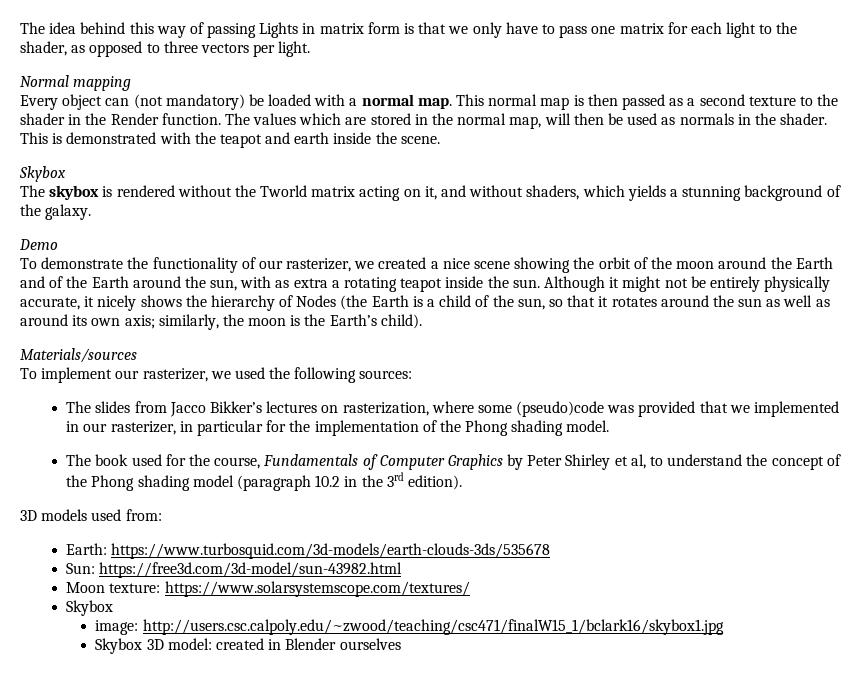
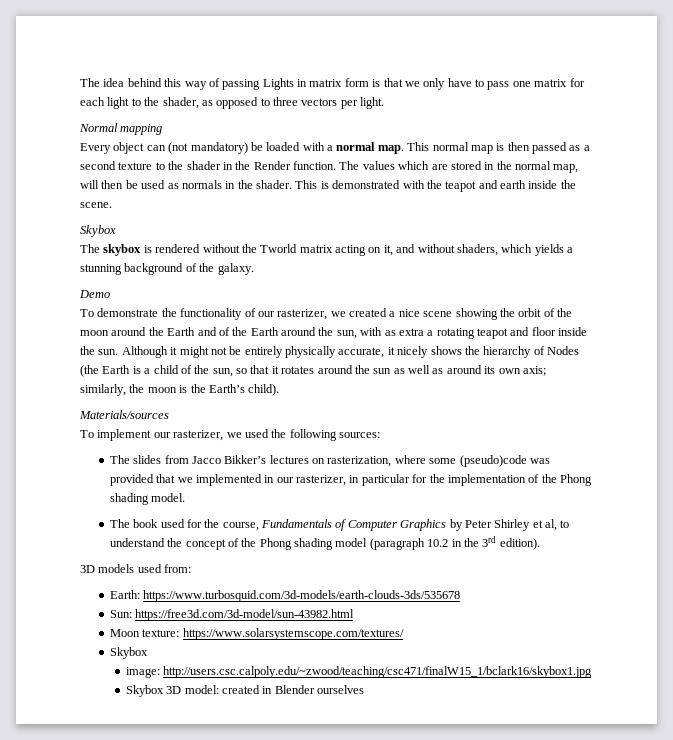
(443, 285) none -> [510,327,556,336] and floor

